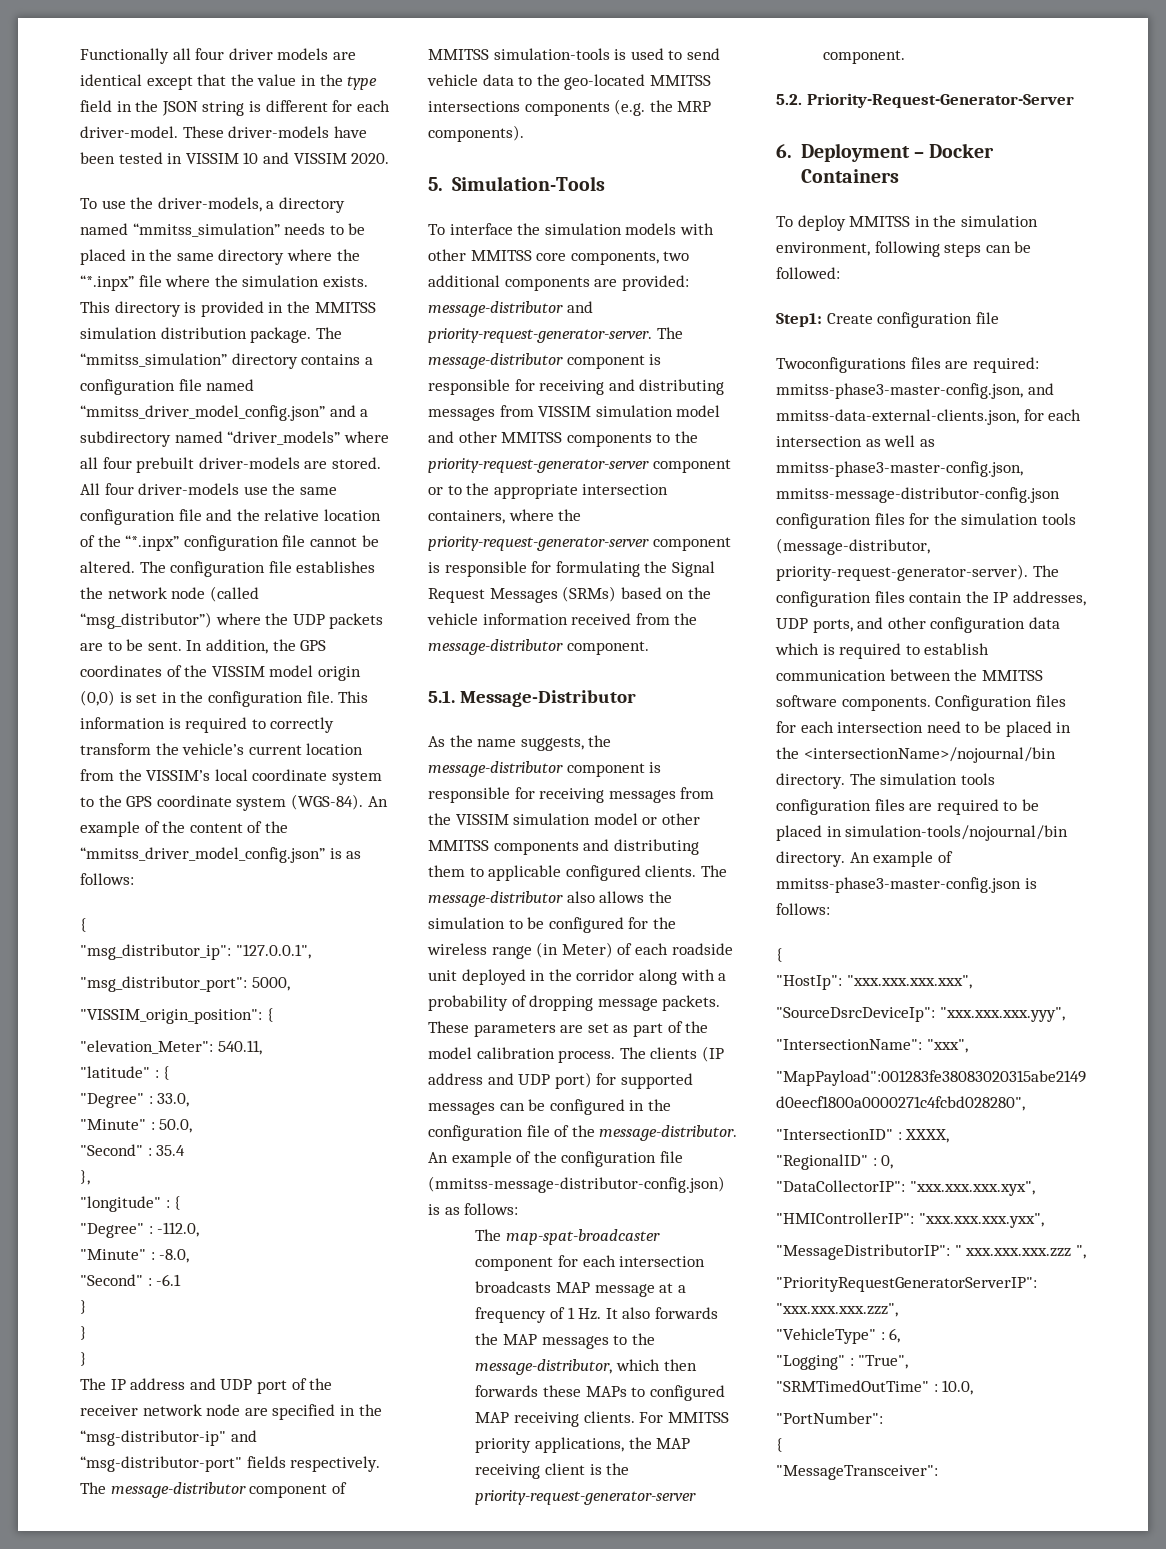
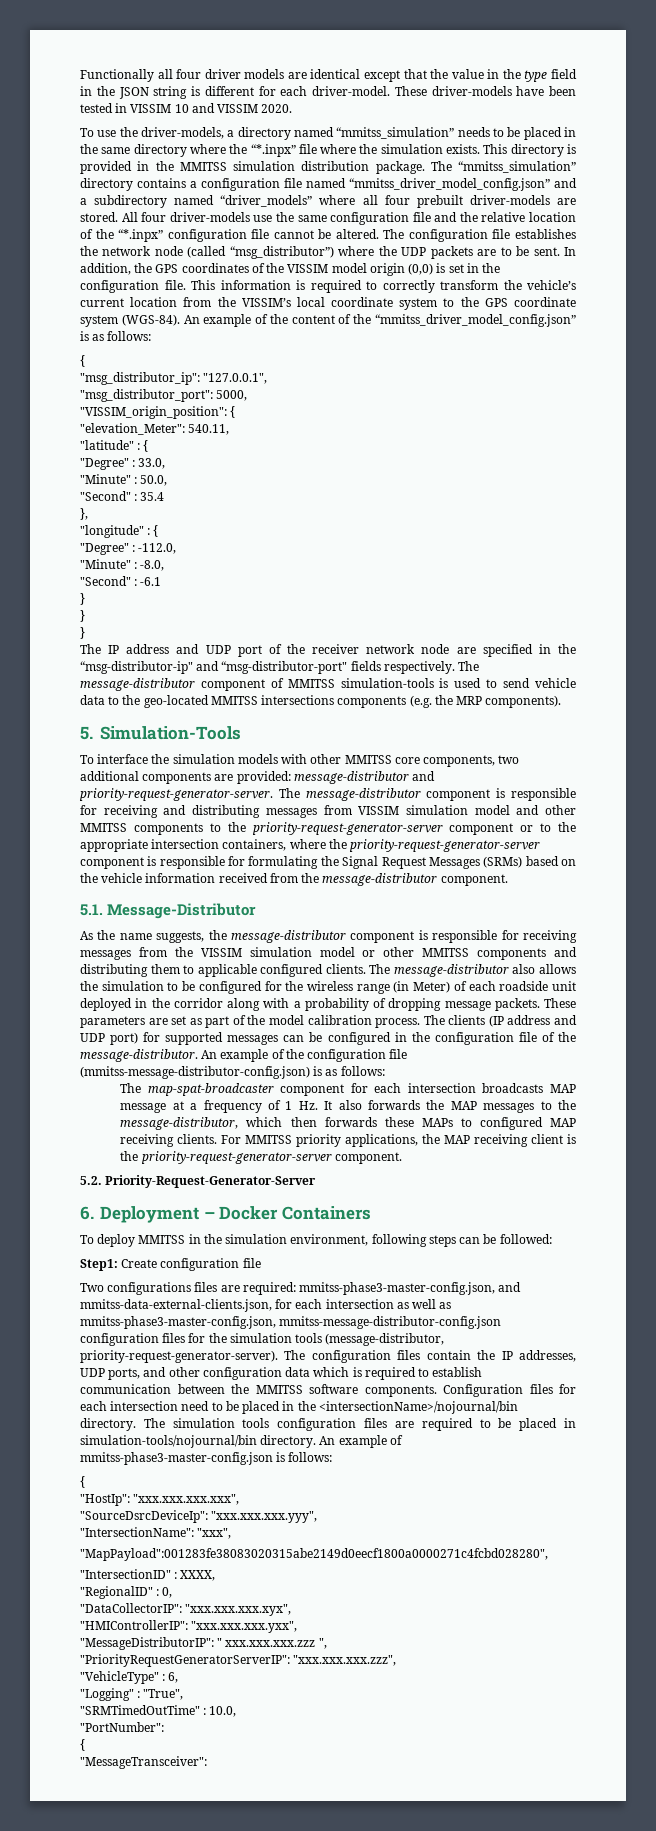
[776,357,906,373] Twoconfigurations -> [80,1282,192,1295] Two configurations

